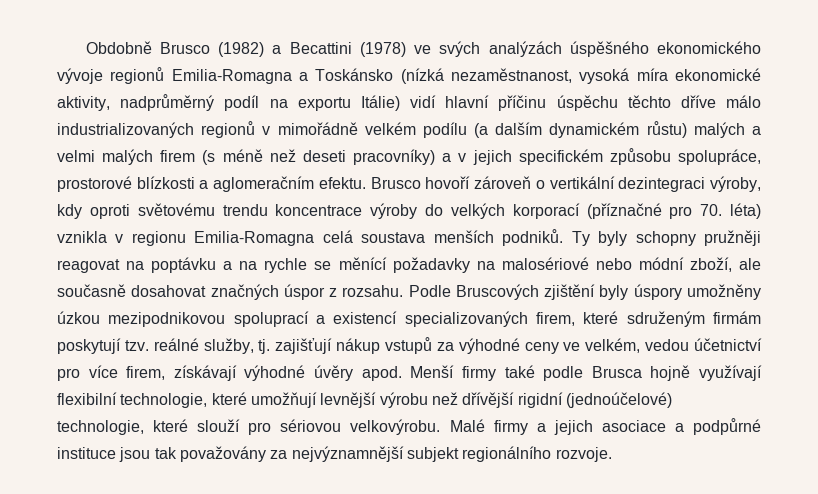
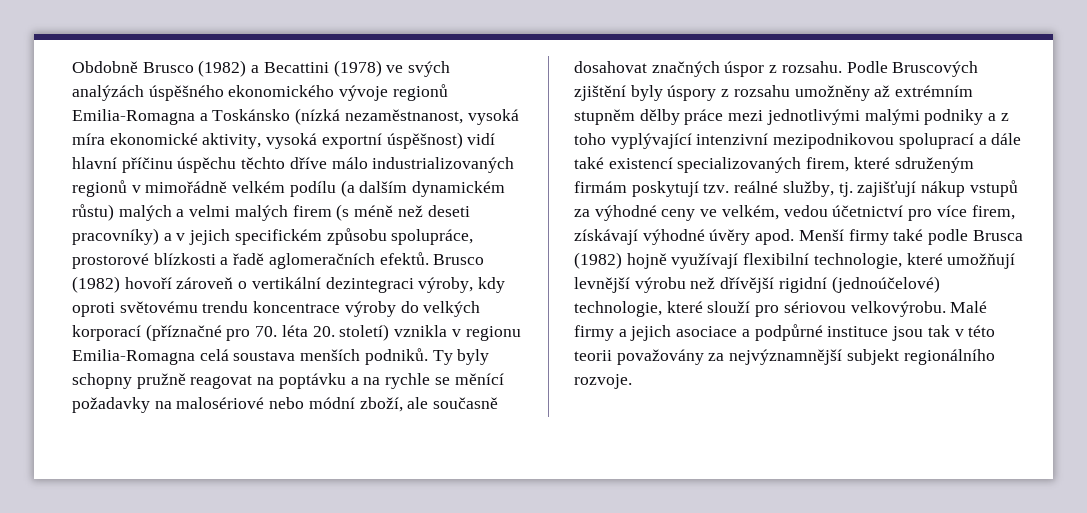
[120,94,400,111] nadprůměrný podíl na exportu Itálie) -> [266,132,463,149] vysoká exportní úspěšnost)
[213,176,421,192] aglomeračním efektu. Brusco -> [233,252,485,269] [72,276,120,293] řadě aglomeračních efektů. Brusco (1982)
[730,203,762,219] léta) -> [281,324,390,341] léta 20. století)
[704,230,762,246] pružněji -> [136,373,186,389] pružně
[686,284,761,300] [57,311,100,324] umožněny úzkou -> [721,85,974,101] [574,109,1009,125] [574,133,769,149] z rozsahu umožněny až extrémním stupněm dělby práce mezi jednotlivými malými podniky a z toho vyplývající intenzivní
(325, 319) none -> [991,133,1022,145] [574,157,604,169] dále také
(642, 372) none -> [574,252,622,269] (1982)
(177, 453) none -> [954,325,996,337] [574,350,612,361] v této teorii

